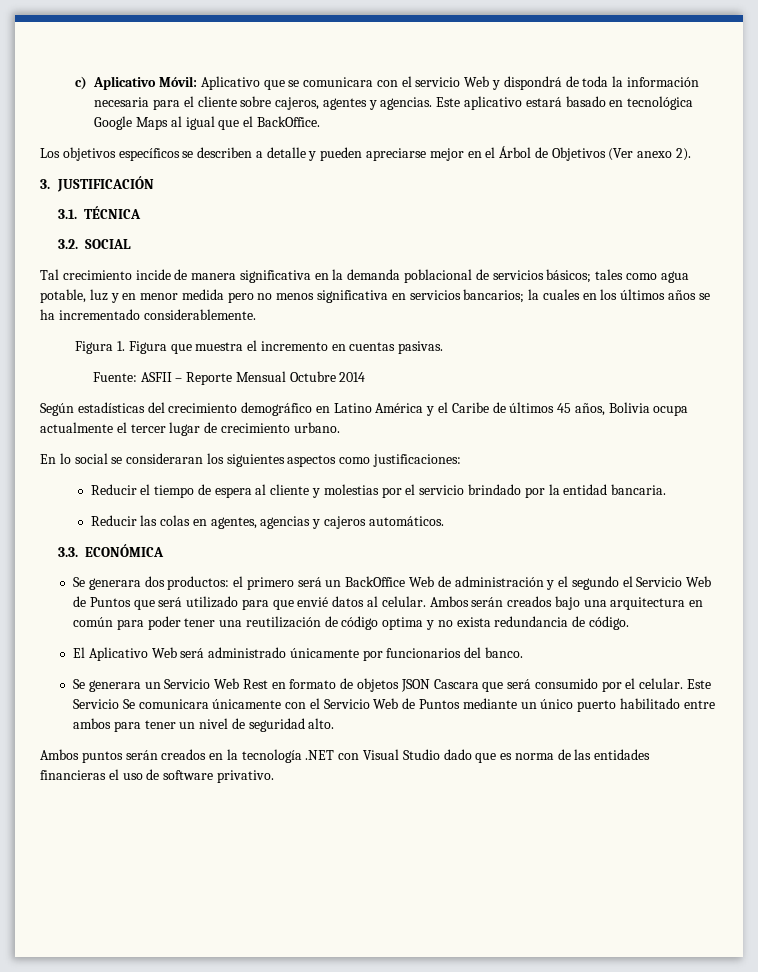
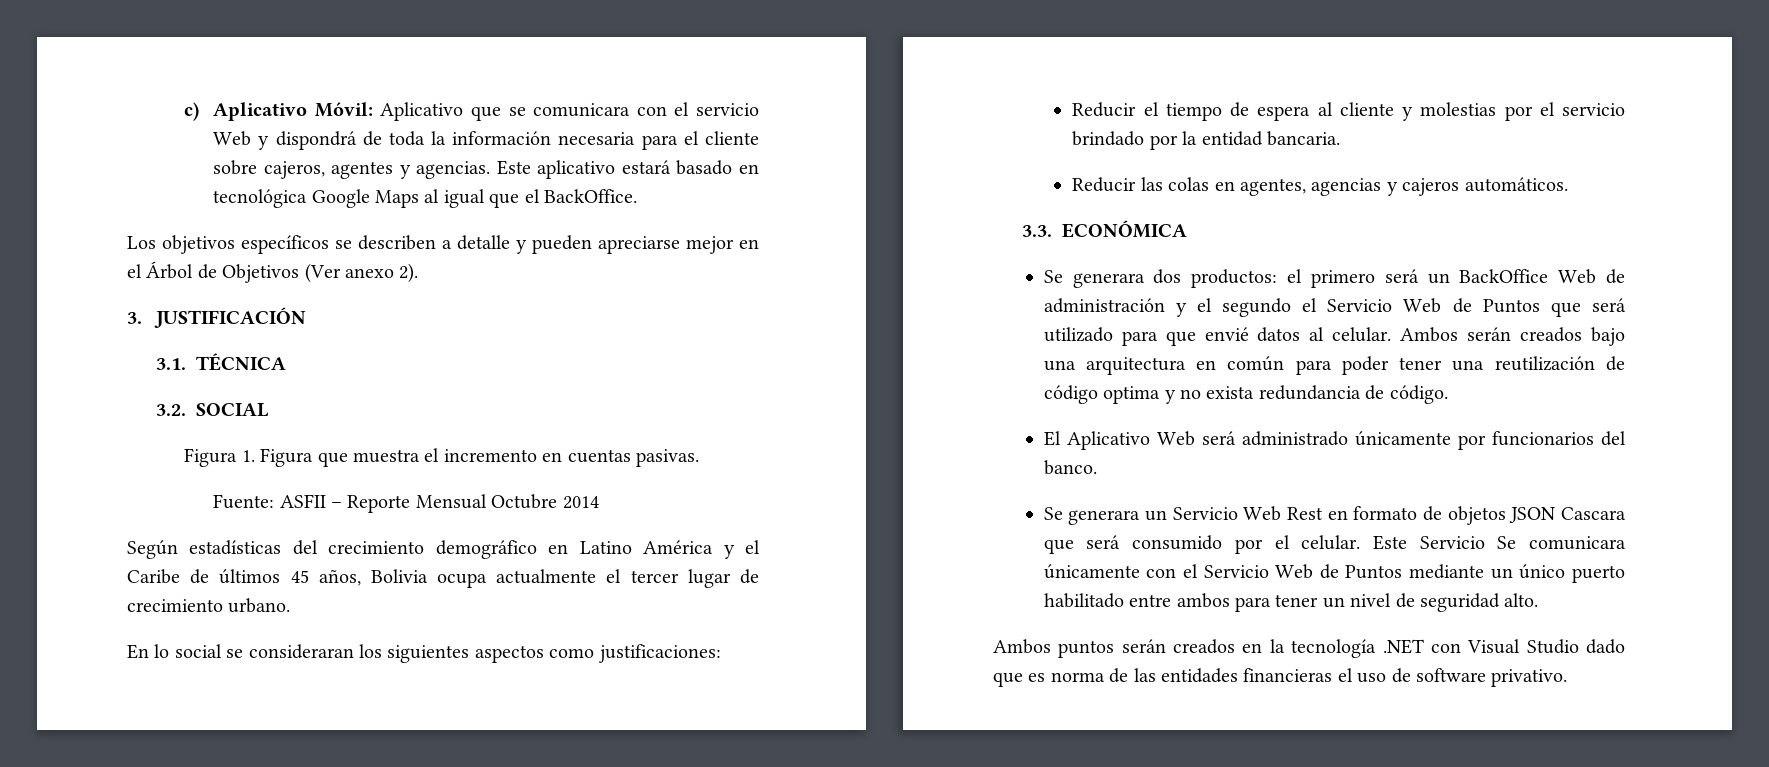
[40,269,689,283] [40,289,710,303] [40,309,256,320] // Tal crecimiento incide de manera significativa en la demanda poblacional de servicios básicos; tales como agua potable, luz y en menor medida pero no menos significativa en servicios bancarios; la cuales en los últimos años se ha incrementado considerablemente. -> (269, 410) none

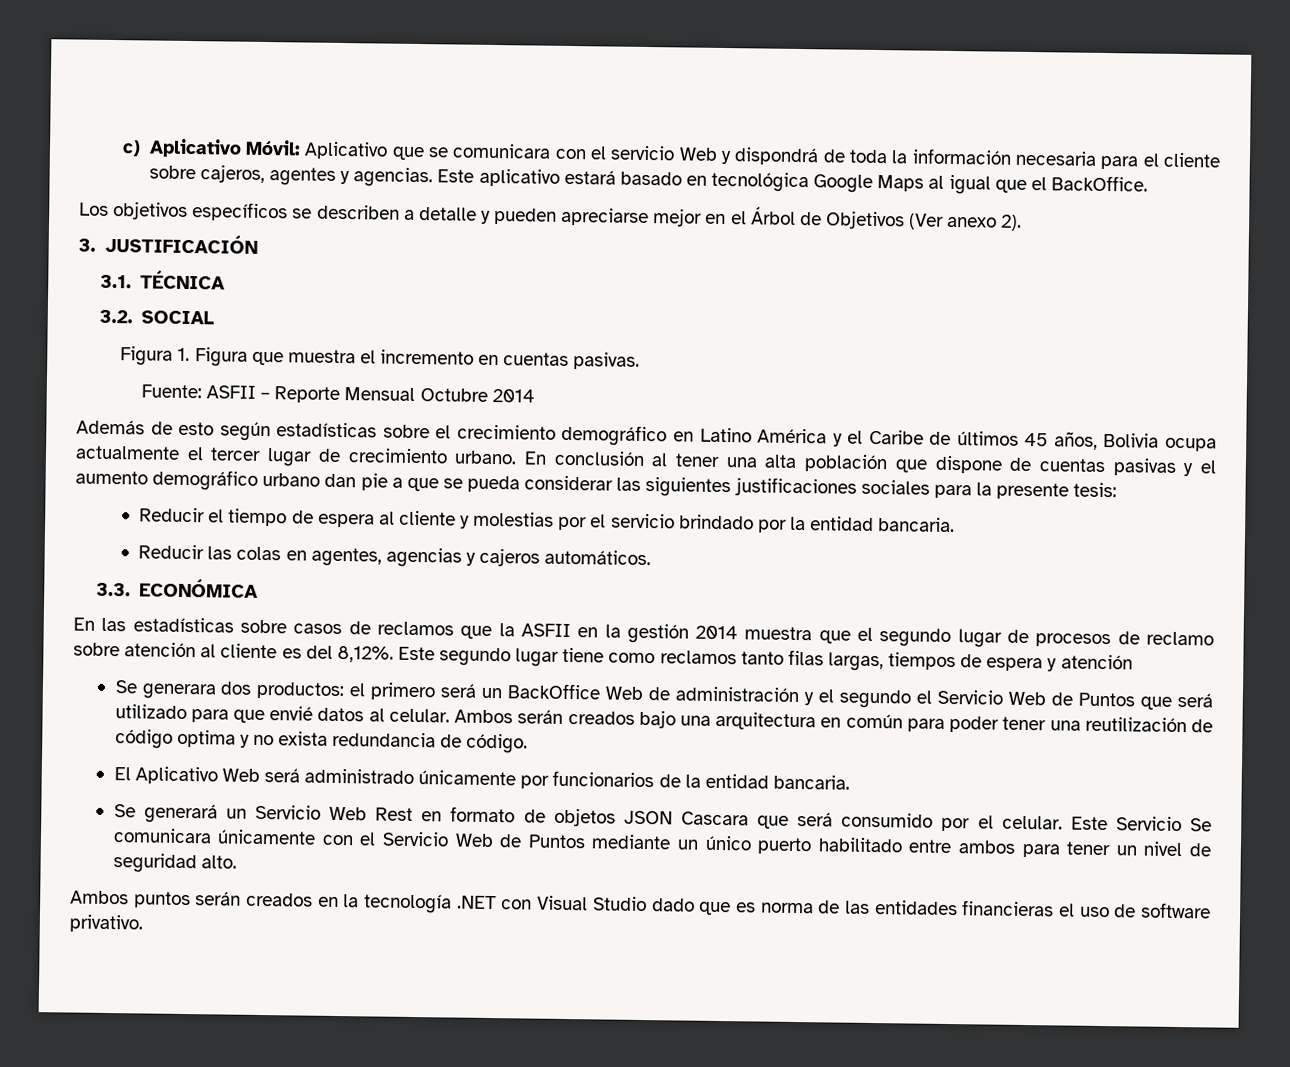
[127,540,318,559] Según estadísticas del -> [76,419,452,442] Además de esto según estadísticas sobre el
[127,644,721,663] // En lo social se consideraran los siguientes aspectos como justificaciones: -> [523,450,1218,477] [75,469,1118,500] En conclusión al tener una alta población que dispone de cuentas pasivas y el aumento demográfico urbano dan pie a que se pueda considerar las siguientes justificaciones sociales para la presente tesis:
(1187, 229) none -> [73,617,1215,648] [73,642,1133,672] // En las estadísticas sobre casos de reclamos que la ASFII en la gestión 2014 muestra que el segundo lugar de procesos de reclamo sobre atención al cliente es del 8,12%. Este segundo lugar tiene como reclamos tanto filas largas, tiempos de espera y atención
[1601,431,1626,446] [1043,460,1097,475] [1043,507,1141,525] del banco. // Se generara -> [658,773,850,790] [113,803,218,824] de la entidad bancaria. // Se generará

